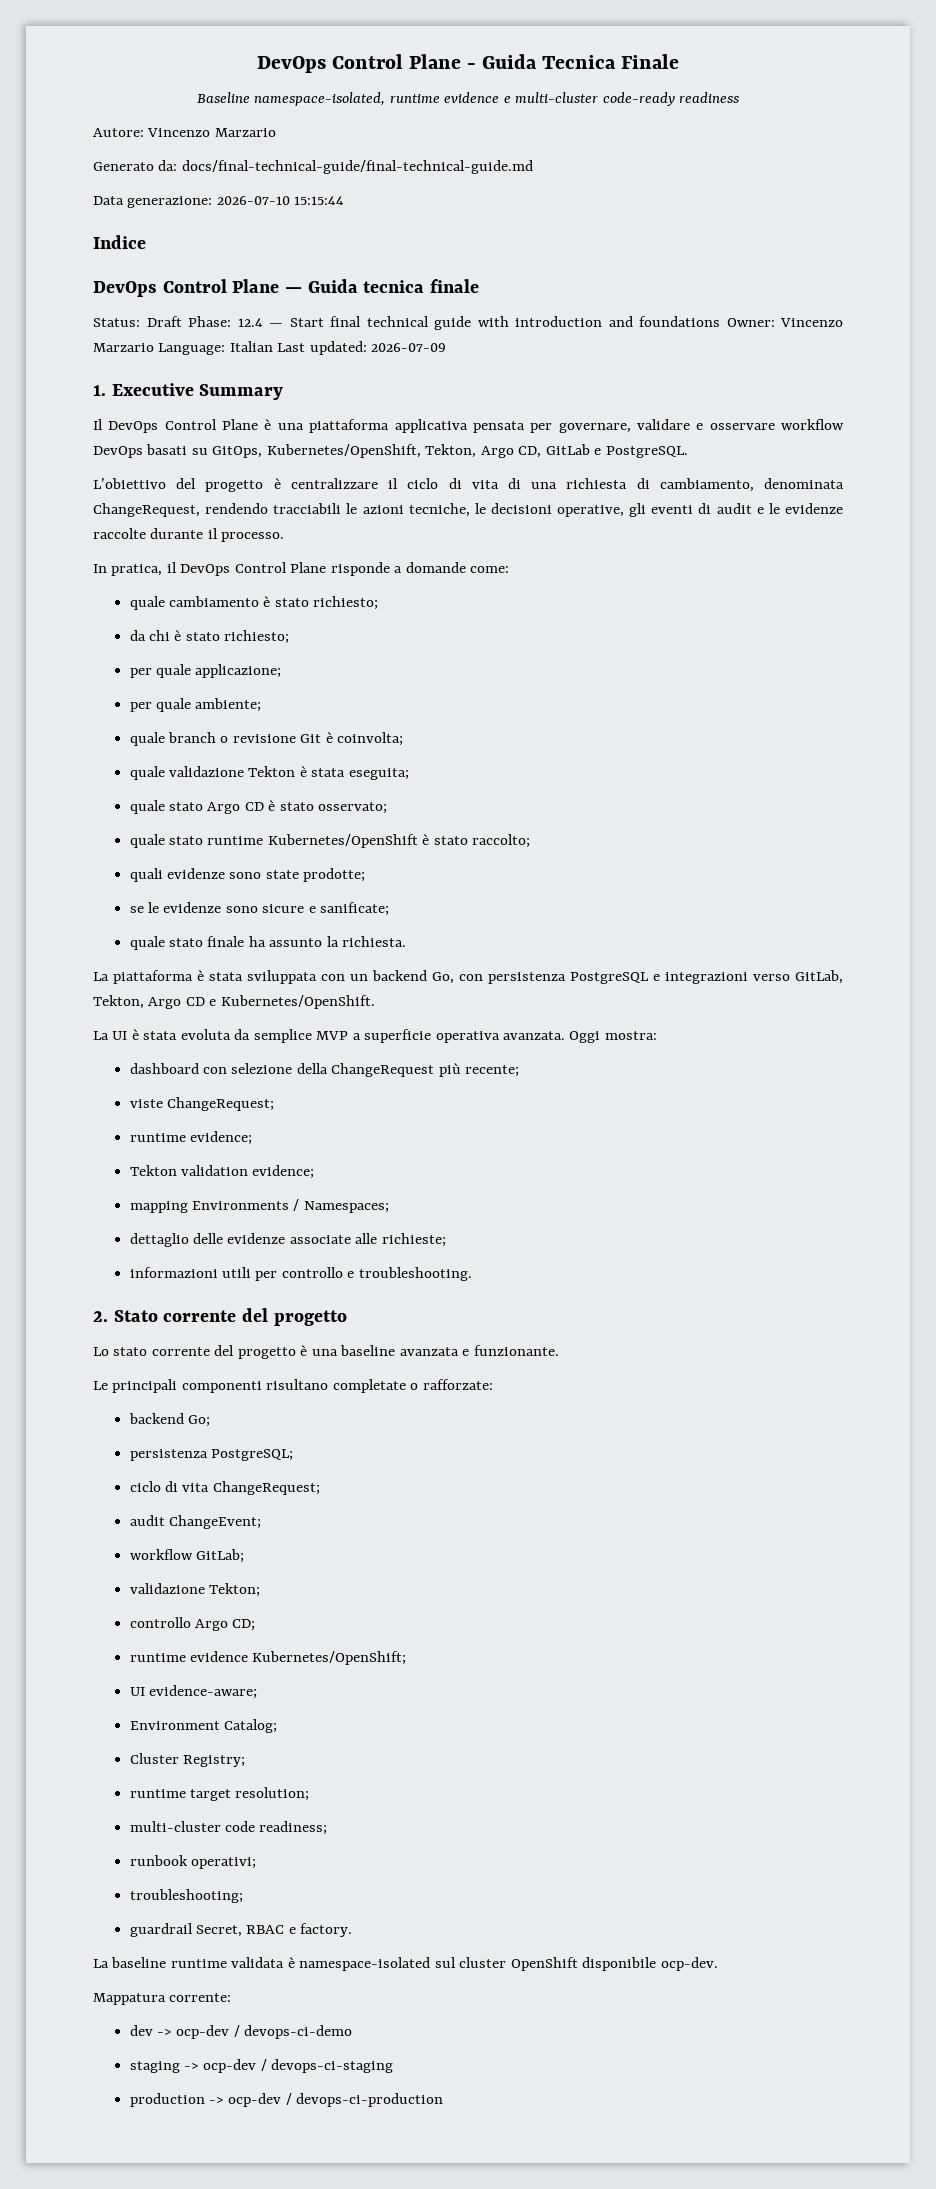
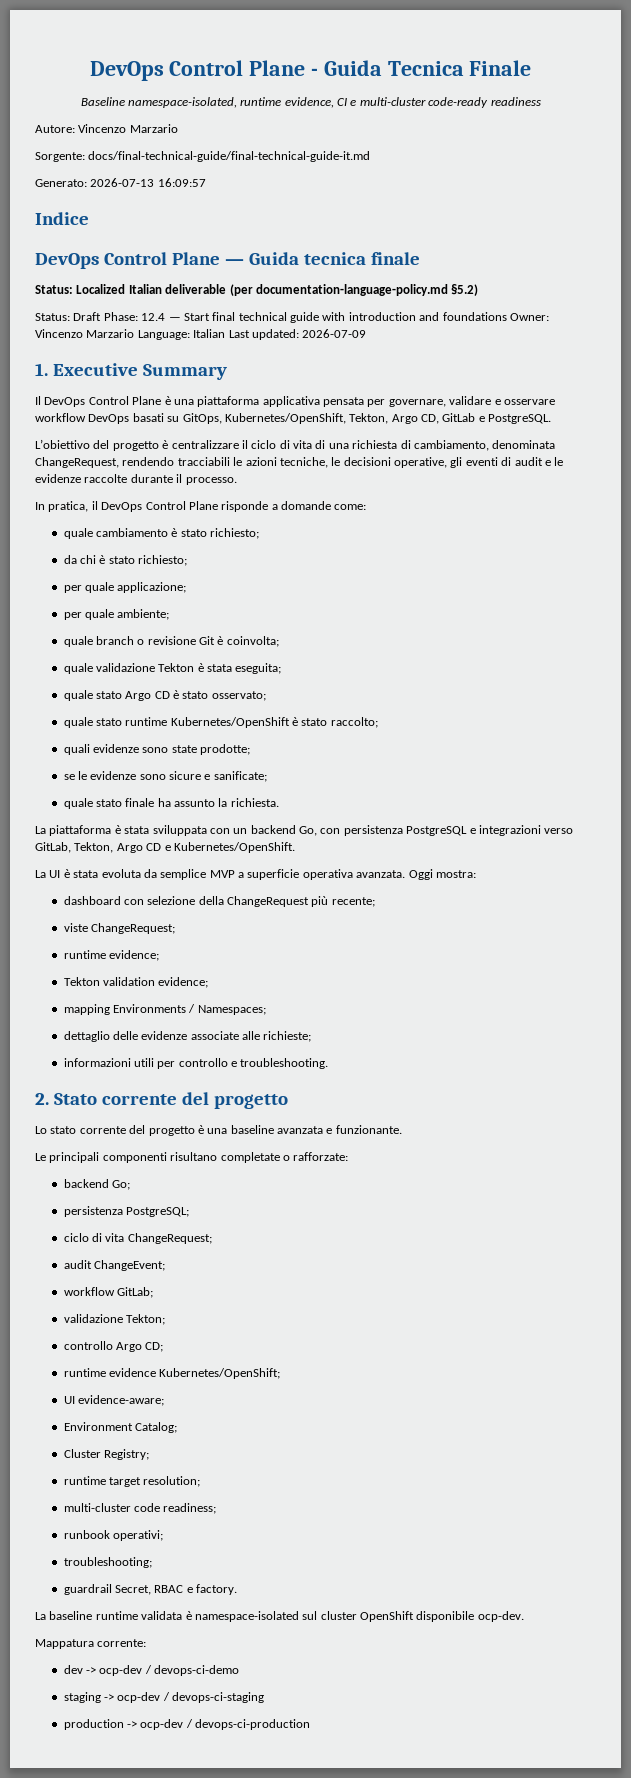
[444,92,500,103] evidence -> [284,97,347,108] evidence, CI
[93,160,533,174] [93,196,345,208] Generato da: docs/final-technical-guide/final-technical-guide.md // Data generazione: 2026-07-10 15:15:44 -> [35,151,371,162] [35,178,206,187] Sorgente: docs/final-technical-guide/final-technical-guide-it.md // Generato: 2026-07-13 16:09:57
(480, 286) none -> [35,284,479,296] // Status: Localized Italian deliverable (per documentation-language-policy.md §5.2)

